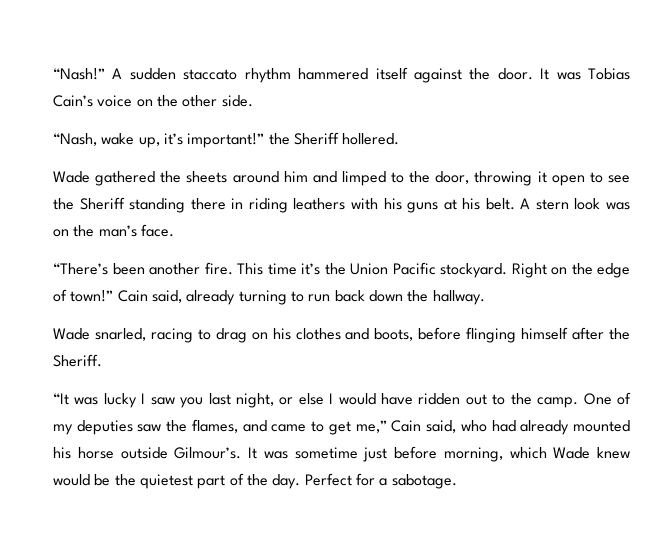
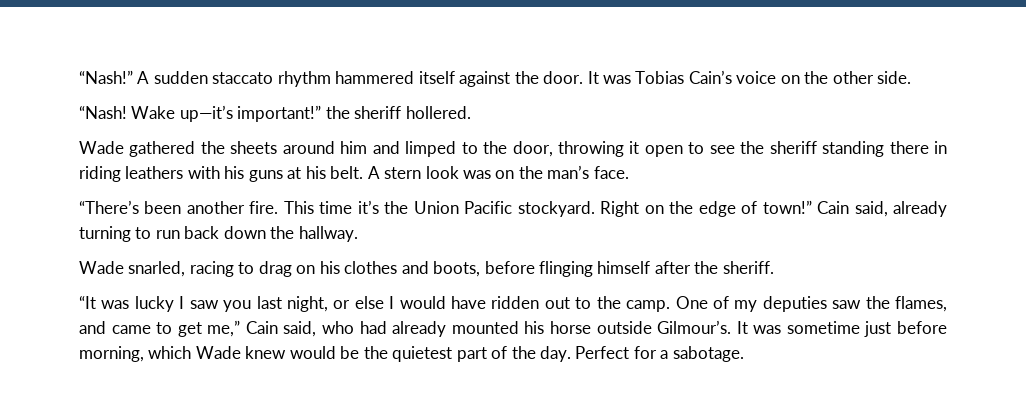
[53,133,183,148] “Nash, wake up, it’s -> [79,105,233,122] “Nash! Wake up—it’s
[293,132,339,145] Sheriff -> [354,106,402,119] sheriff
[79,197,125,210] Sheriff -> [769,141,817,154] sheriff
[53,354,102,367] Sheriff. -> [722,261,774,274] sheriff.

